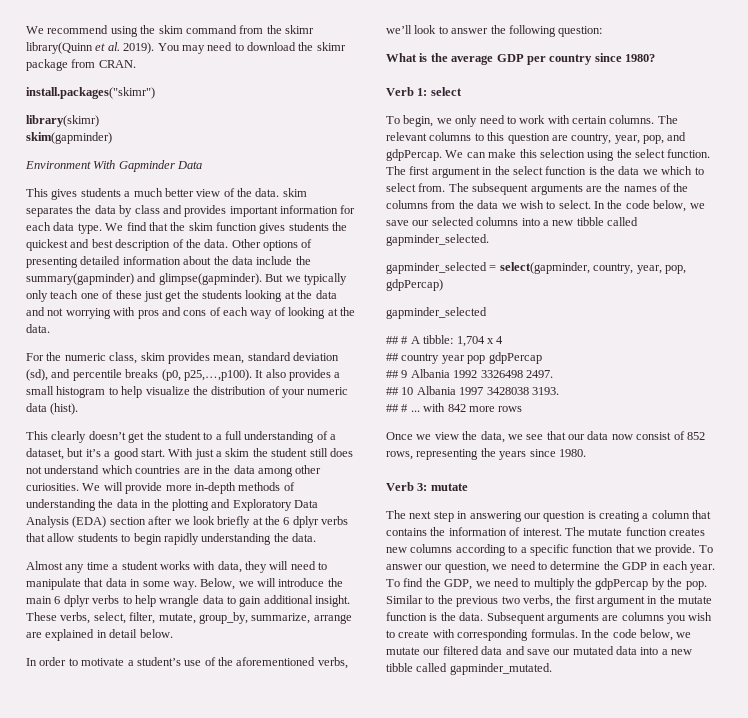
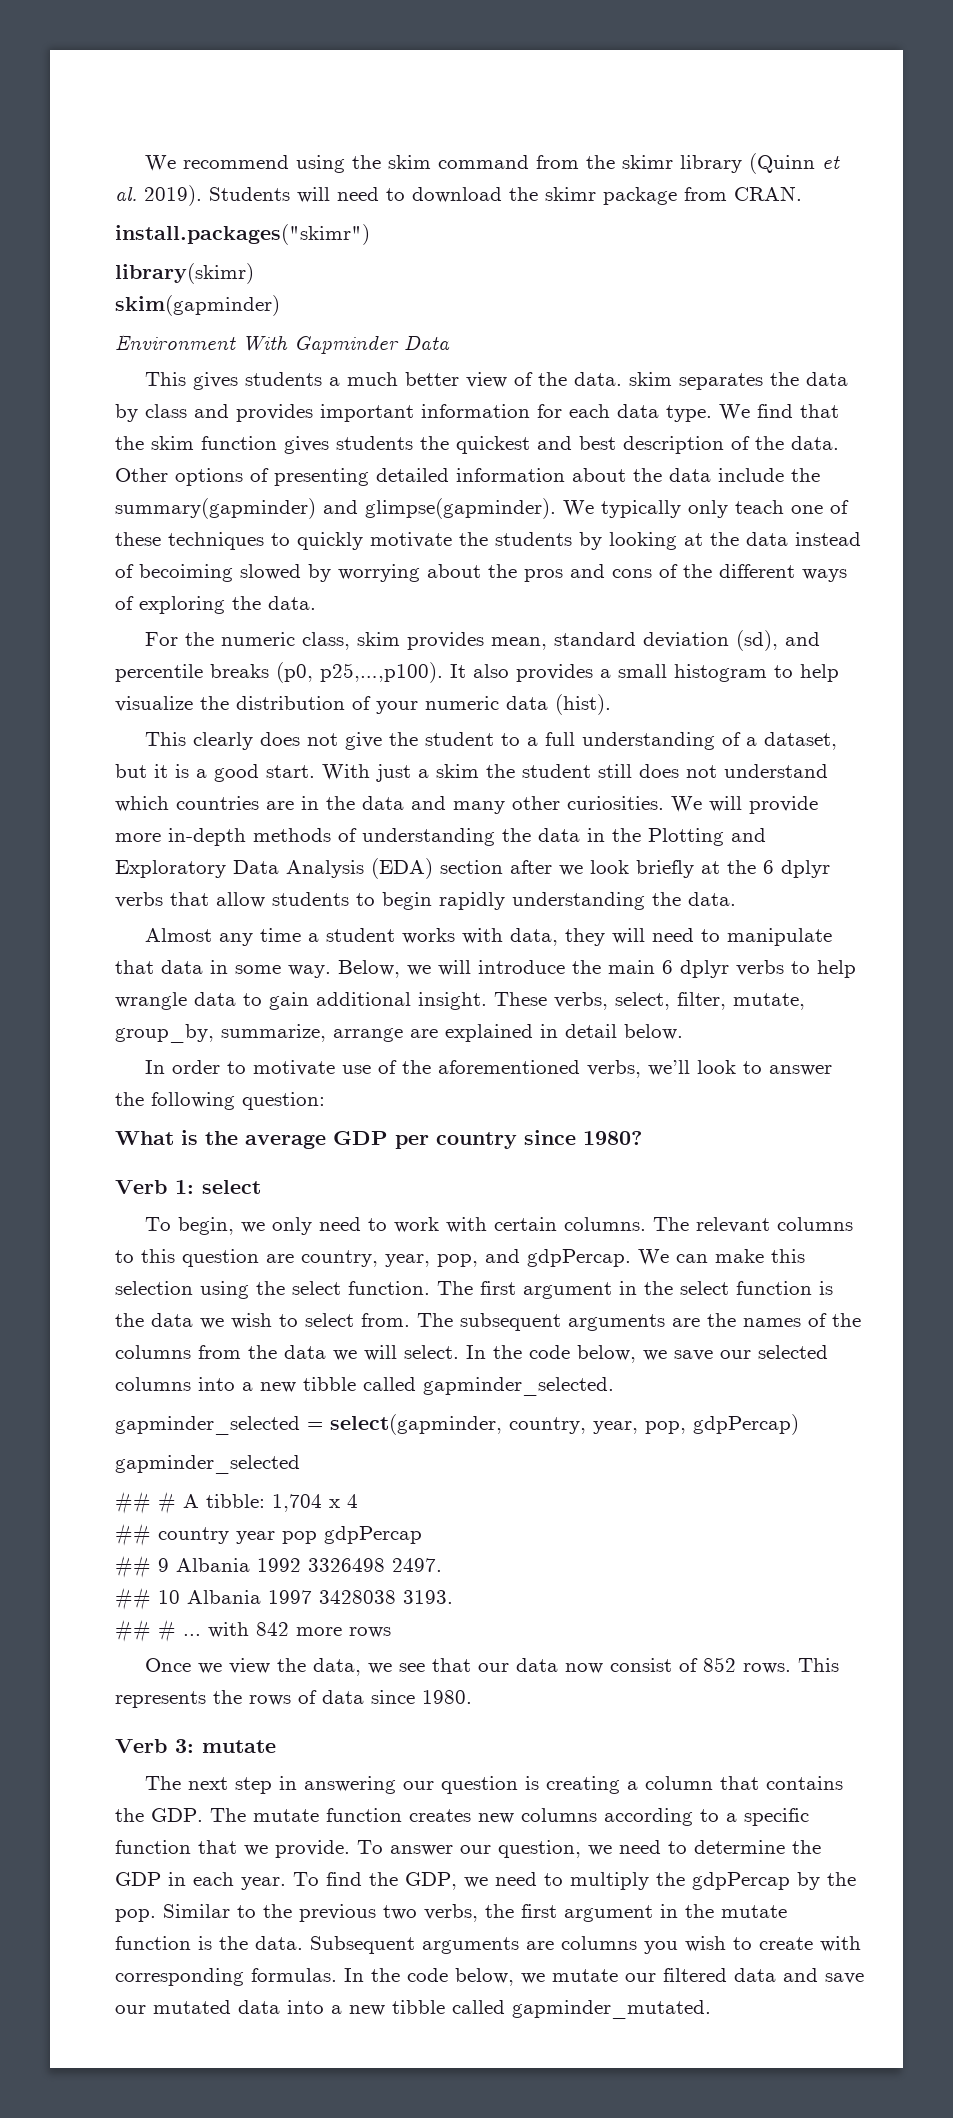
[26,42,93,54] library(Quinn -> [680,153,816,174] library (Quinn
[157,43,205,54] You may -> [209,187,330,203] Students will
[265,274,301,282] But we -> [563,500,594,516] We
[143,291,182,302] just get -> [168,532,452,550] techniques to quickly motivate
(242, 294) none -> [579,532,602,550] by
[26,307,338,319] and not worrying with pros and cons of each way of looking at -> [795,532,861,546] [115,564,847,582] [115,596,225,614] instead of becoiming slowed by worrying about the pros and cons of the different ways of exploring
[88,431,145,443] doesn’t get -> [260,732,383,750] does not give
[85,449,101,457] it’s -> [154,764,189,778] it is
[258,467,293,477] among -> [411,796,505,814] and many
[171,499,209,511] plotting -> [648,828,724,846] Plotting
[127,657,181,666] a student’s -> (336, 1068) none
[661,166,693,175] which -> [231,1313,272,1329] wish
[519,200,556,209] wish to -> [364,1345,397,1361] will
[386,448,527,460] rows, representing the years -> [743,1658,840,1674] [115,1690,364,1708] rows. This represents the rows of data
[448,527,562,536] information of interest. -> [151,1808,203,1822] GDP.

